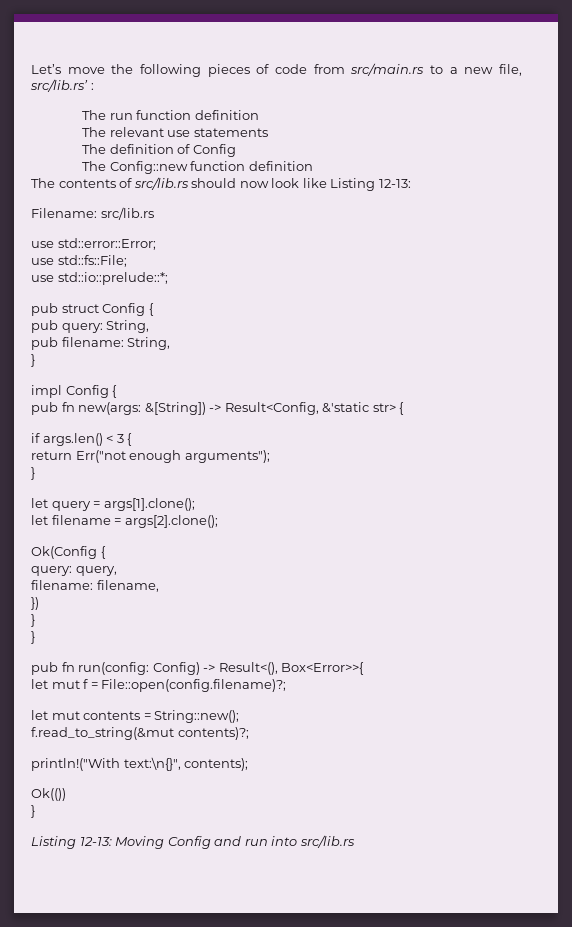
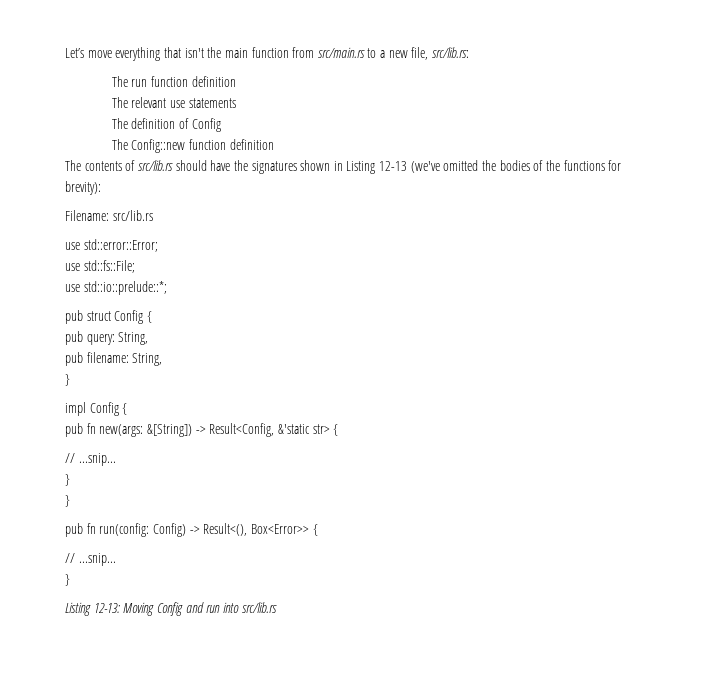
[111,64,307,77] the following pieces of code -> [115,47,289,61] everything that isn't the main function
[30,79,94,92] src/lib.rs’ : -> [432,47,470,58] src/lib.rs:
[239,178,411,191] now look like Listing 12-13: -> [210,160,622,174] [65,181,101,195] have the signatures shown in Listing 12-13 (we've omitted the bodies of the functions for brevity):
[31,433,133,446] [31,450,270,463] [31,467,35,480] [31,498,195,511] [31,515,218,528] [31,546,106,559] [31,566,117,576] [31,580,159,592] [31,597,39,610] if args.len() < 3 { // return Err("not enough arguments"); // } // let query = args[1].clone(); // let filename = args[2].clone(); // Ok(Config { // query: query, // filename: filename, // }) -> [65,453,116,466] // ...snip...
[281,662,365,675] [31,679,287,692] [31,710,240,723] [31,727,249,740] [31,757,249,771] [31,788,66,801] Box<Error>>{ // let mut f = File::open(config.filename)?; // let mut contents = String::new(); // f.read_to_string(&mut contents)?; // println!("With text:\n{}", contents); // Ok(()) -> [250,524,318,536] [65,553,116,566] Box<Error>> { // // ...snip...

